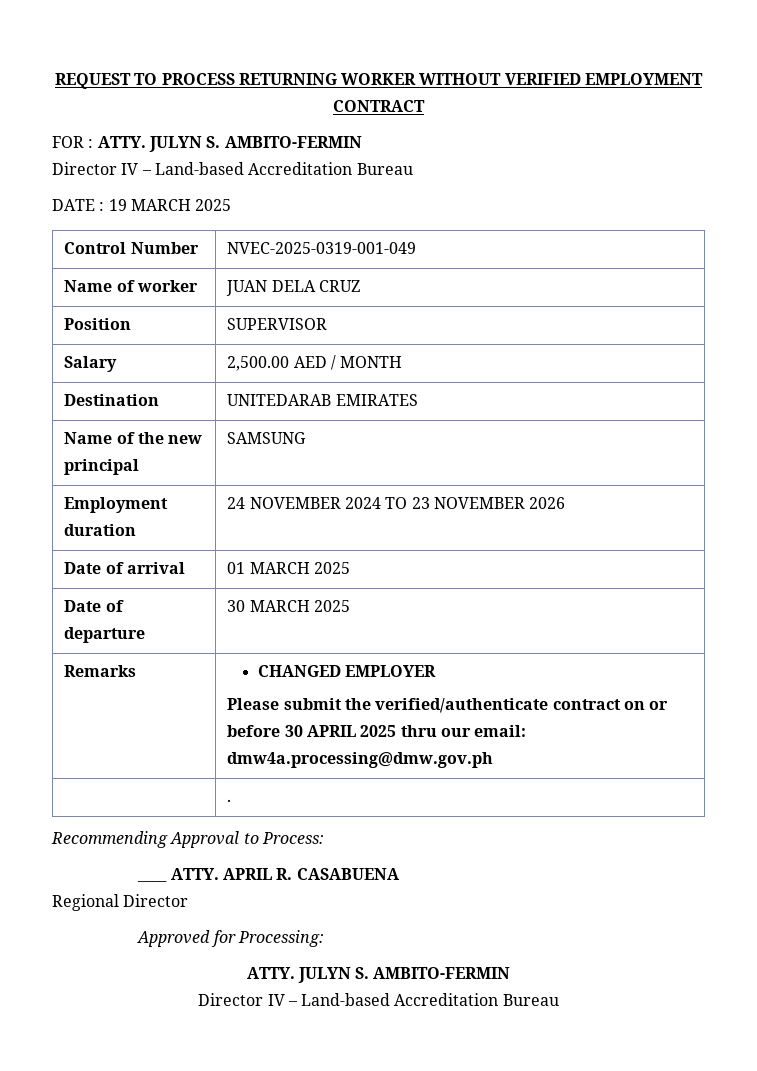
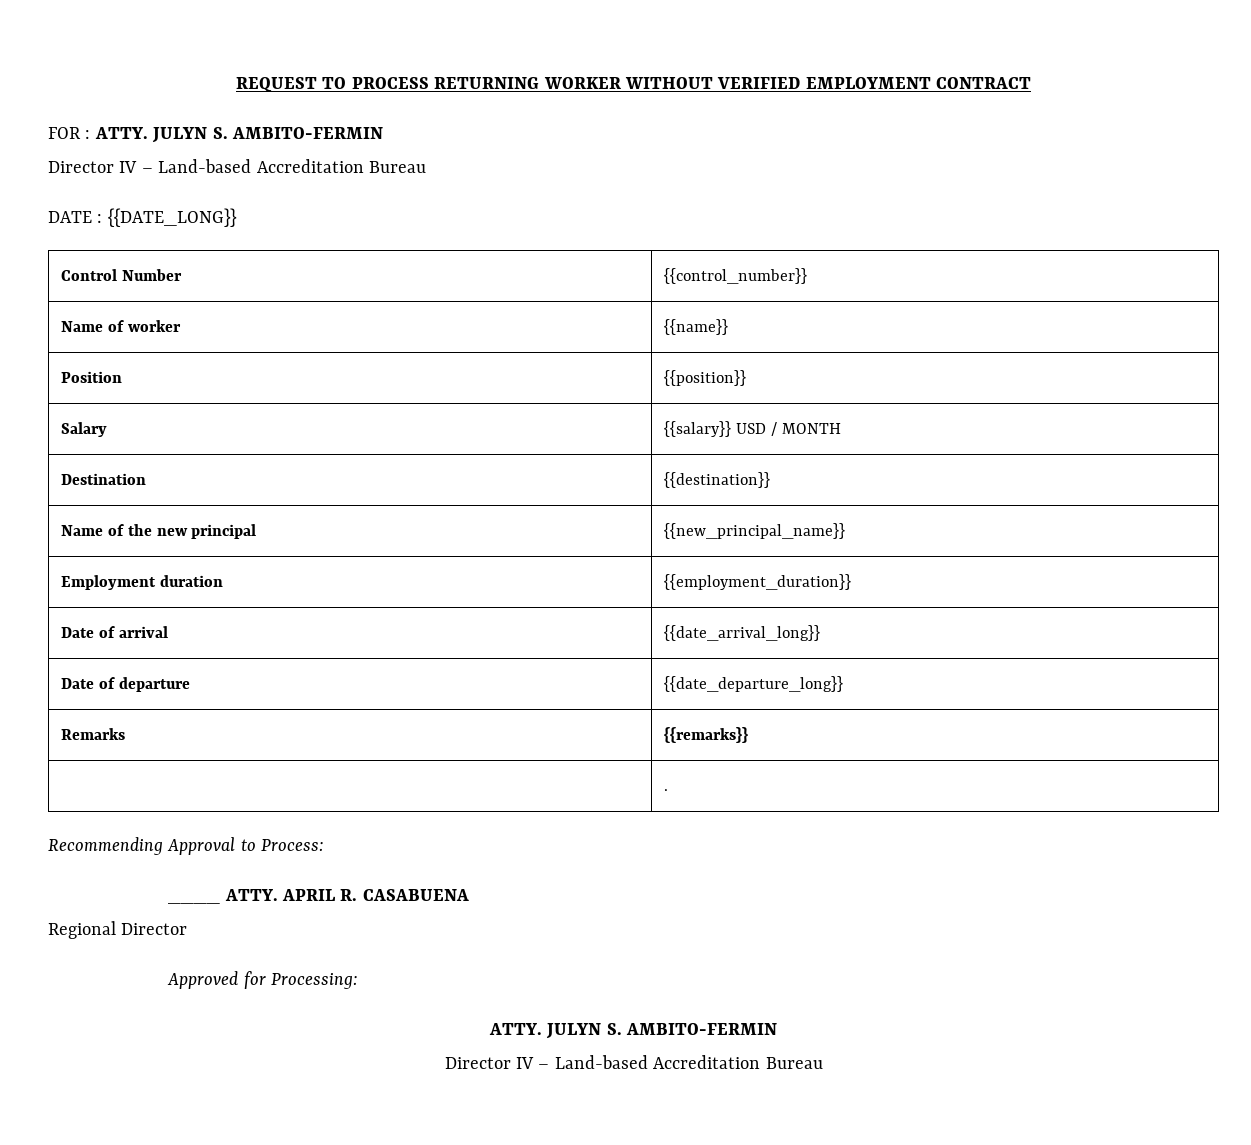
[108,199,232,211] 19 MARCH 2025 -> [107,208,237,227] {{DATE_LONG}}
[227,242,417,254] NVEC-2025-0319-001-049 -> [663,268,807,284] {{control_number}}
[226,280,360,296] JUAN DELA CRUZ -> [663,319,728,335] {{name}}
[227,318,328,330] SUPERVISOR -> [663,370,746,386] {{position}}
[227,356,327,371] 2,500.00 AED -> [663,421,766,437] {{salary}} USD
[227,394,418,406] UNITEDARAB EMIRATES -> [663,472,770,488] {{destination}}
[227,432,307,444] SAMSUNG -> [663,523,845,539] {{new_principal_name}}
[227,497,566,509] 24 NOVEMBER 2024 TO 23 NOVEMBER 2026 -> [663,574,851,590] {{employment_duration}}
[227,562,350,574] 01 MARCH 2025 -> [663,625,820,641] {{date_arrival_long}}
[227,600,350,612] [64,665,137,677] [257,665,437,677] [227,698,669,713] [227,725,527,737] [227,752,494,768] 30 MARCH 2025 // Remarks | CHANGED EMPLOYER // Please submit the verified/authenticate contract on or before 30 APRIL 2025 thru our email: dmw4a.processing@dmw.gov.ph -> [663,676,843,692] [60,728,125,740] [663,727,748,743] {{date_departure_long}} // Remarks | {{remarks}}

